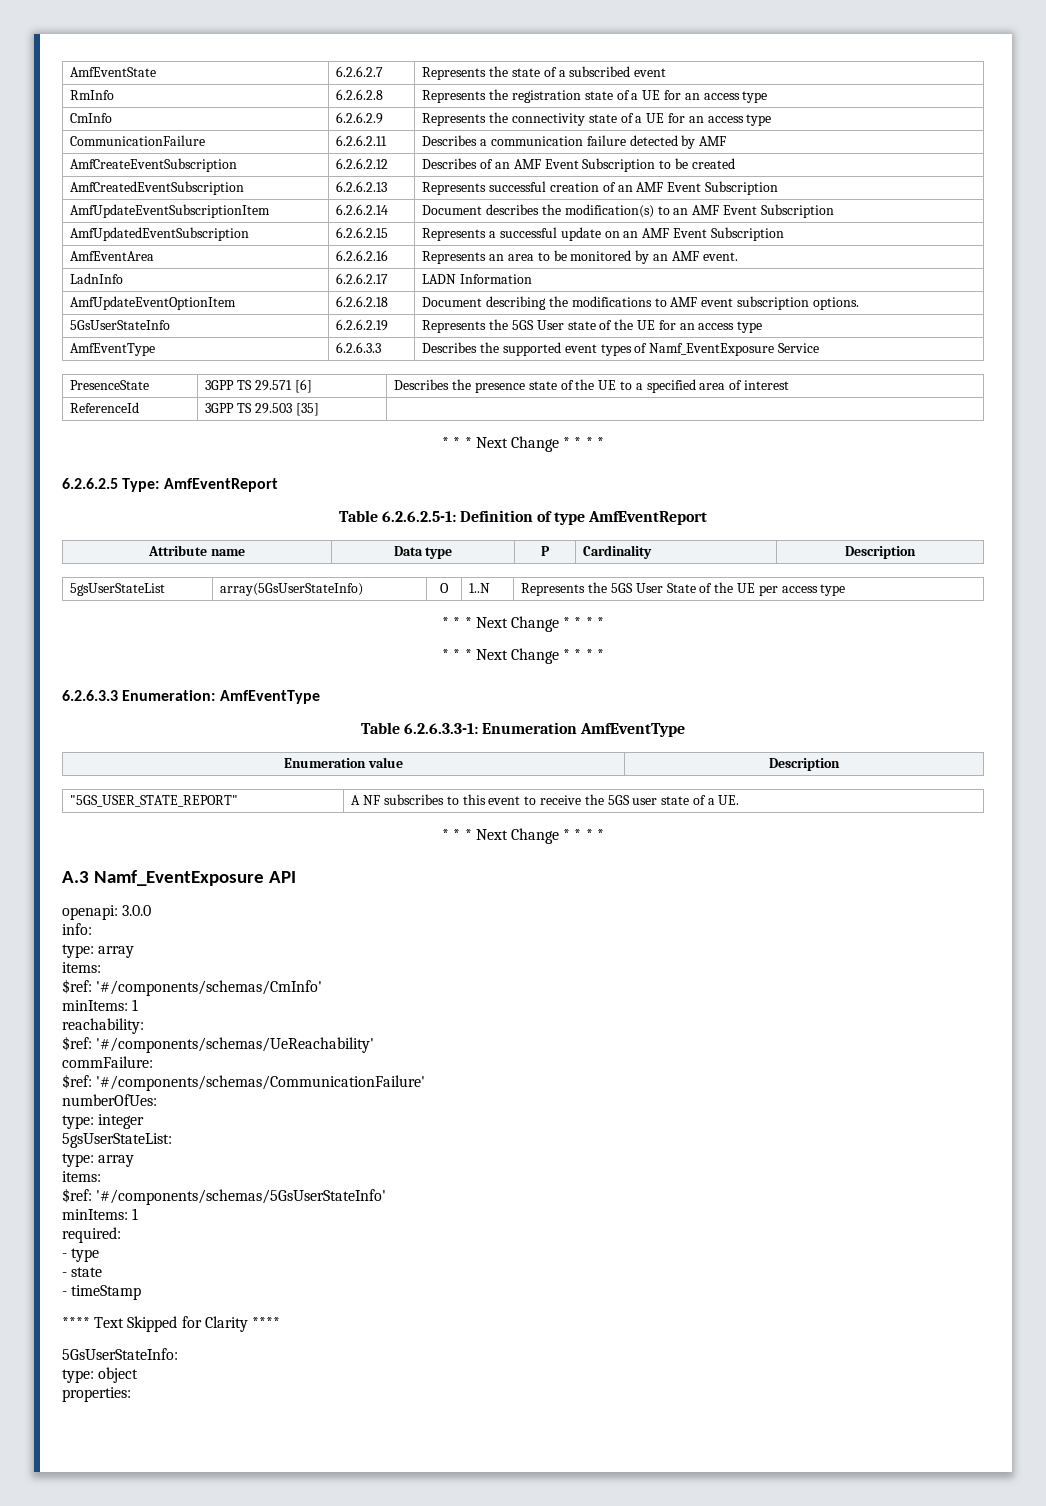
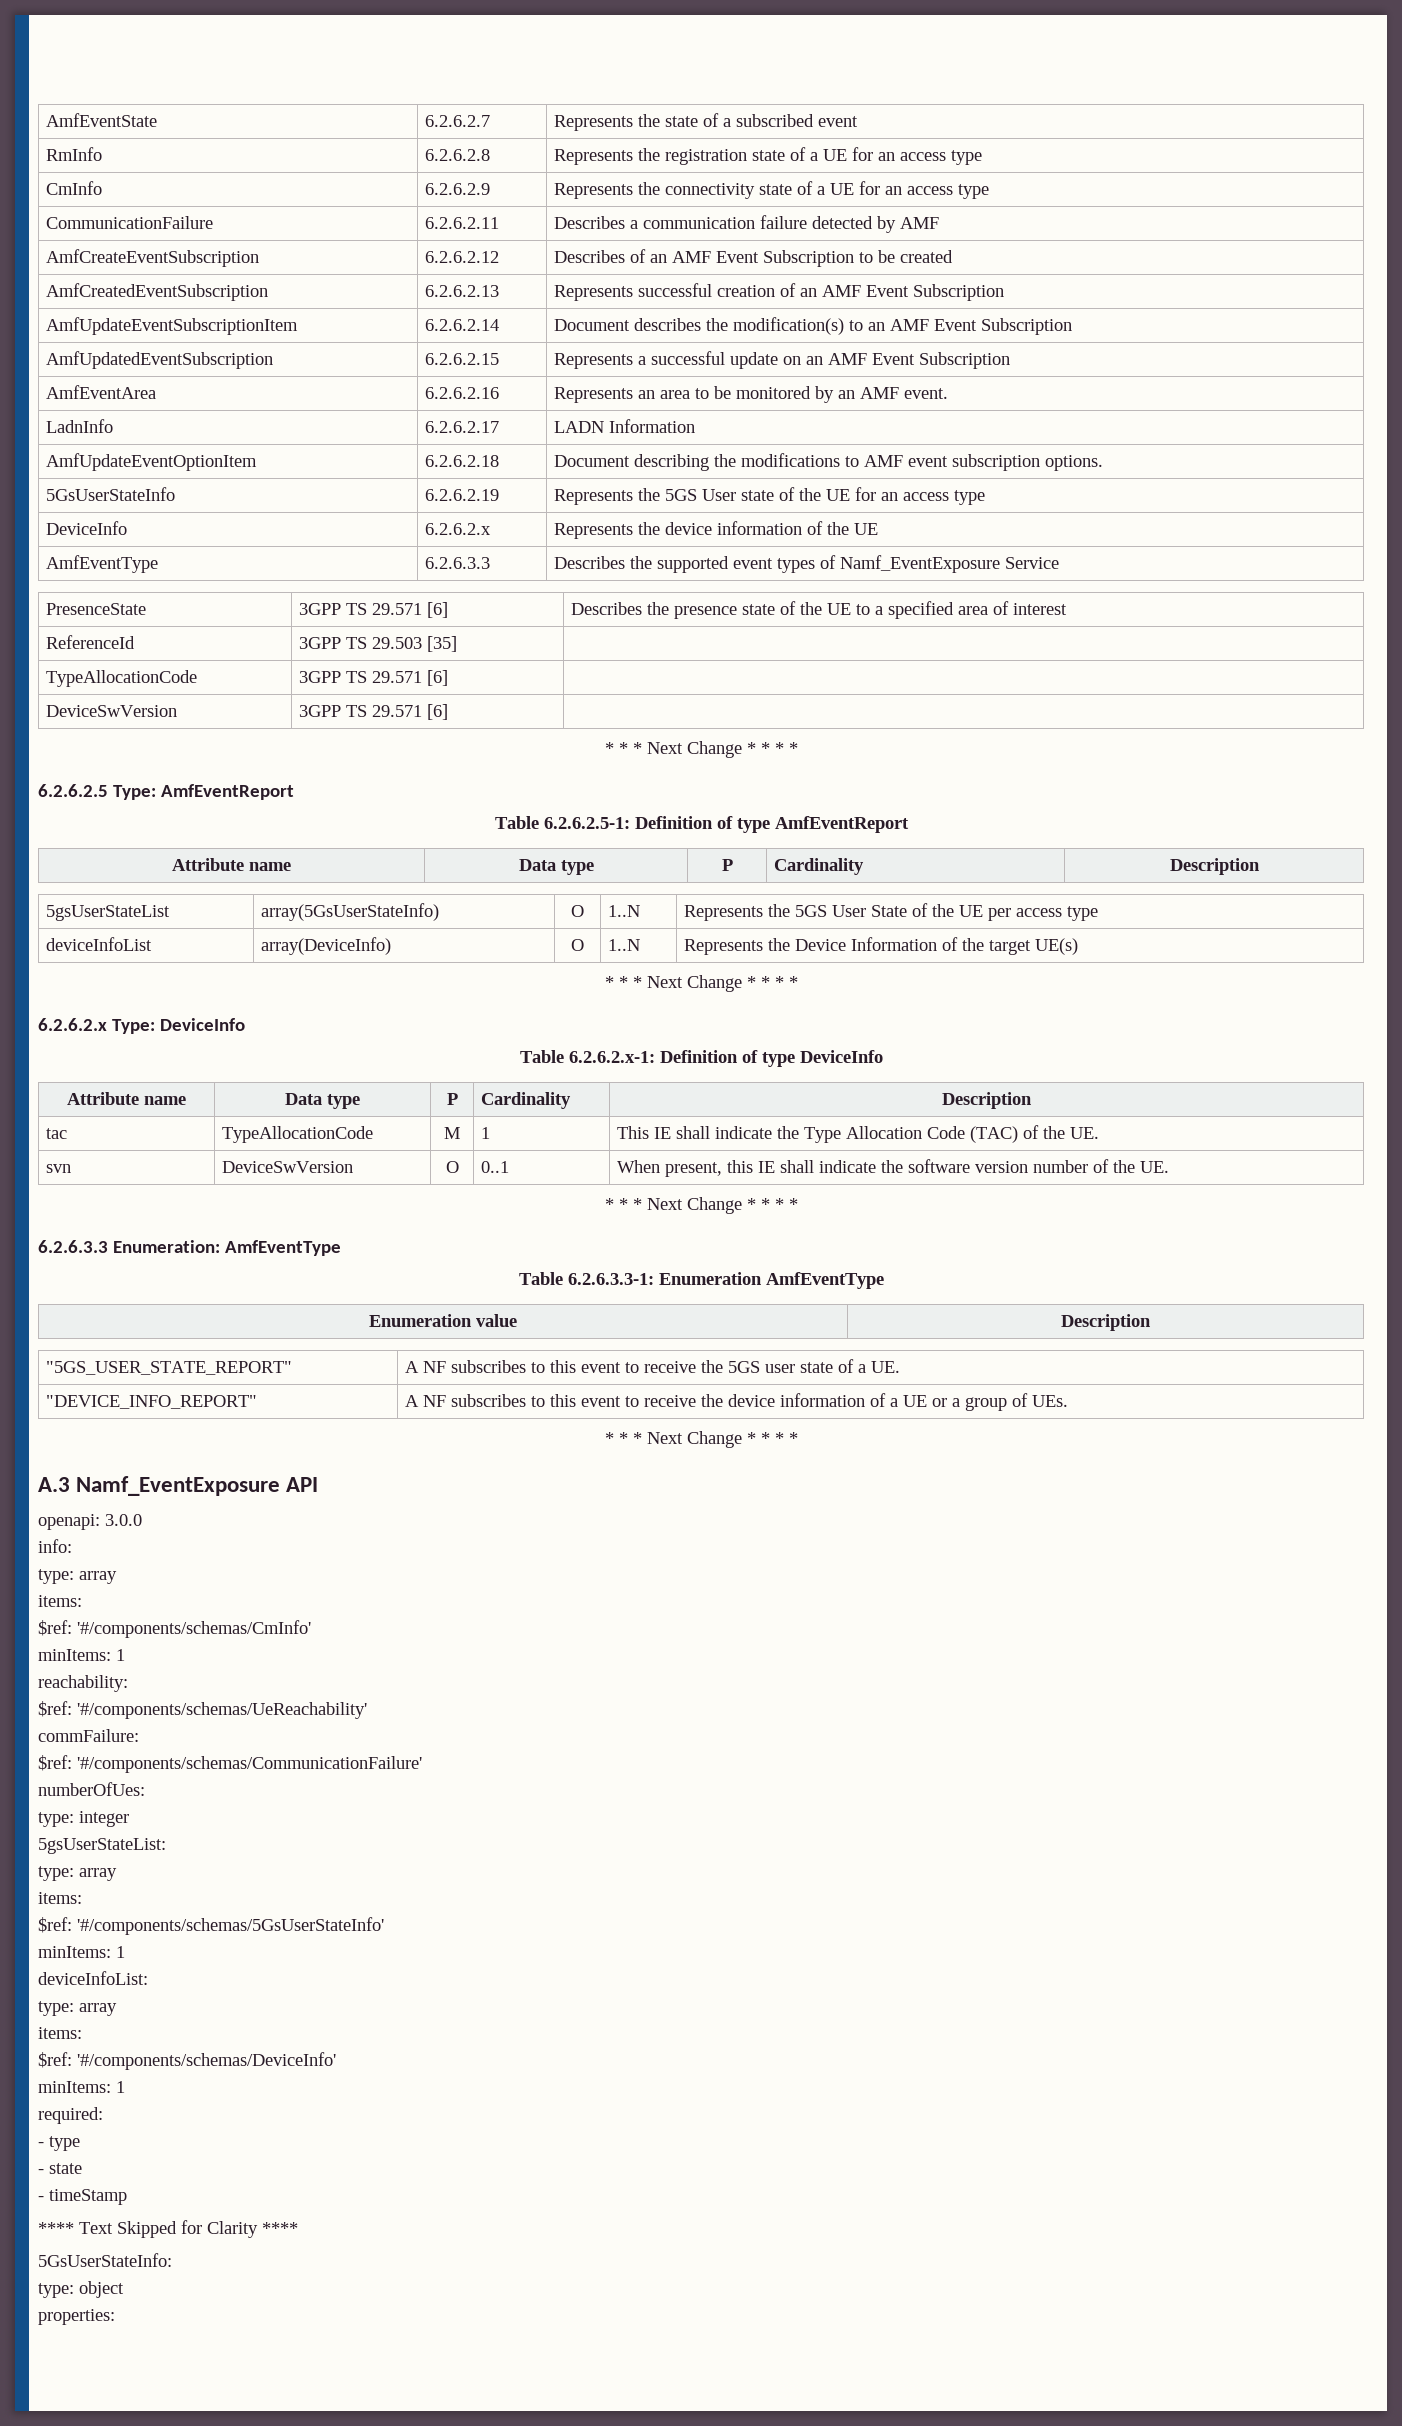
(763, 327) none -> [46,521,128,535] [425,523,492,535] [554,521,879,539] // DeviceInfo | 6.2.6.2.x | Represents the device information of the UE
(319, 409) none -> [46,670,198,687] [299,670,449,686] [46,705,178,717] [299,704,449,720] // TypeAllocationCode | 3GPP TS 29.571 [6] | // DeviceSwVersion | 3GPP TS 29.571 [6] |
[442,616,604,632] // * * * Next Change * * * * -> [46,937,153,951] [261,937,392,955] [571,939,584,951] [608,939,641,951] [684,937,1079,955] [604,975,798,992] [38,1018,245,1034] [519,1050,883,1067] [67,1092,186,1105] [285,1093,360,1109] [446,1093,458,1105] [481,1092,572,1109] [942,1092,1032,1109] [46,1128,68,1139] [222,1126,374,1143] [444,1127,460,1139] [481,1127,491,1139] [617,1125,1100,1143] [46,1164,72,1173] [222,1161,354,1173] [445,1161,459,1173] [481,1161,510,1173] [617,1159,1170,1177] // deviceInfoList | array(DeviceInfo) | O | 1..N | Represents the Device Information of the target UE(s) // * * * Next Change * * * * // 6.2.6.2.x Type: DeviceInfo // Table 6.2.6.2.x-1: Definition of type DeviceInfo // Attribute name | Data type | P | Cardinality | Description // tac | TypeAllocationCode | M | 1 | This IE shall indicate the Type Allocation Code (TAC) of the UE. // svn | DeviceSwVersion | O | 0..1 | When present, this IE shall indicate the software version number of the UE.
(740, 800) none -> [46,1395,258,1409] [405,1393,1069,1411] // "DEVICE_INFO_REPORT" | A NF subscribes to this event to receive the device information of a UE or a group of UEs.
(139, 1214) none -> [38,1971,148,1985] [38,2001,117,2016] [38,2027,82,2039] [38,2052,336,2070] [38,2081,125,2093] // deviceInfoList: // type: array // items: // $ref: '#/components/schemas/DeviceInfo' // minItems: 1

